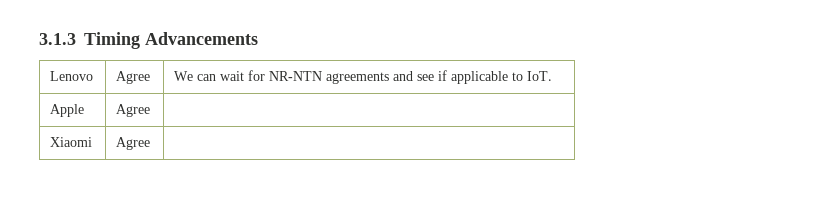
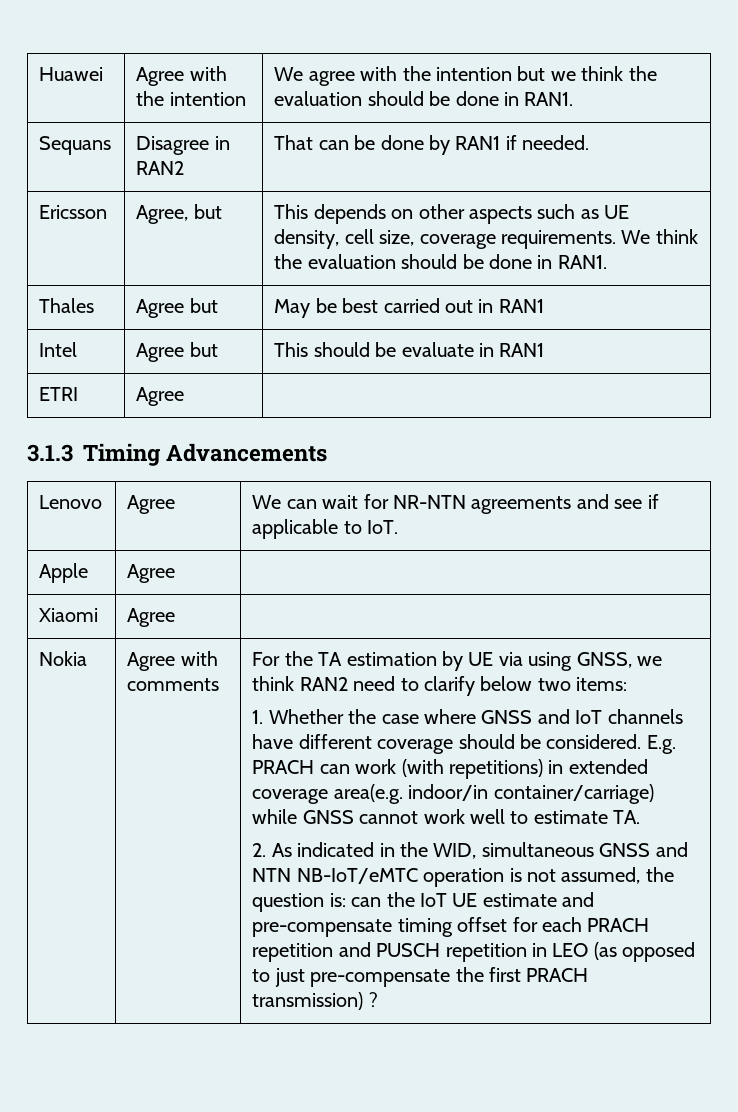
(39, 39) none -> [39,67,104,81] [136,66,227,86] [136,91,246,106] [274,66,657,86] [274,91,574,106] [39,136,112,155] [136,136,230,155] [136,161,185,175] [274,135,590,155] [39,205,108,219] [136,204,222,224] [274,204,630,224] [274,229,698,249] [274,254,607,269] [39,298,95,313] [136,298,218,318] [274,298,544,318] [39,342,78,357] [136,342,218,362] [274,342,545,357] [39,387,79,401] [136,387,185,406] Huawei | Agree with the intention | We agree with the intention but we think the evaluation should be done in RAN1. // Sequans | Disagree in RAN2 | That can be done by RAN1 if needed. // Ericsson | Agree, but | This depends on other aspects such as UE density, cell size, coverage requirements. We think the evaluation should be done in RAN1. // Thales | Agree but | May be best carried out in RAN1 // Intel | Agree but | This should be evaluate in RAN1 // ETRI | Agree | //
(151, 143) none -> [39,651,88,666] [127,651,218,671] [127,678,220,691] [252,651,663,671] [252,676,628,696] [252,709,683,724] [252,734,676,754] [252,759,648,779] [252,784,654,804] [252,809,641,824] [252,842,688,859] [252,867,674,887] [252,892,595,912] [252,917,650,937] [252,942,696,962] [252,967,589,987] [252,992,378,1010] // Nokia | Agree with comments | For the TA estimation by UE via using GNSS, we think RAN2 need to clarify below two items: // 1. Whether the case where GNSS and IoT channels have different coverage should be considered. E.g. PRACH can work (with repetitions) in extended coverage area(e.g. indoor/in container/carriage) while GNSS cannot work well to estimate TA. // 2. As indicated in the WID, simultaneous GNSS and NTN NB-IoT/eMTC operation is not assumed, the question is: can the IoT UE estimate and pre-compensate timing offset for each PRACH repetition and PUSCH repetition in LEO (as opposed to just pre-compensate the first PRACH transmission) ?

